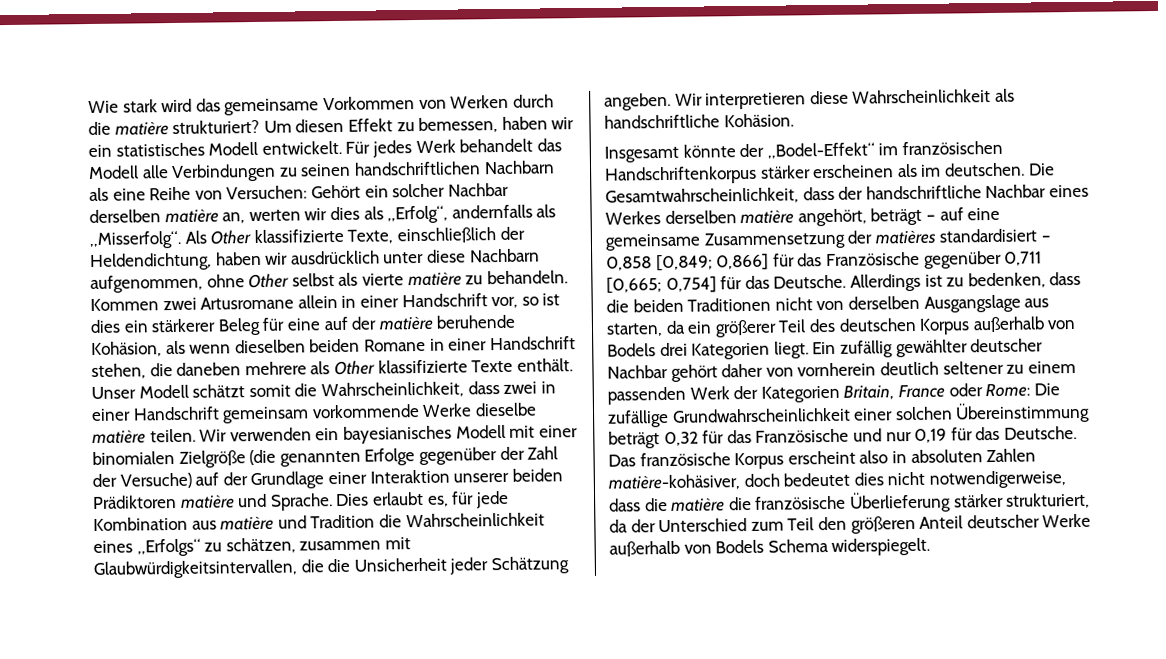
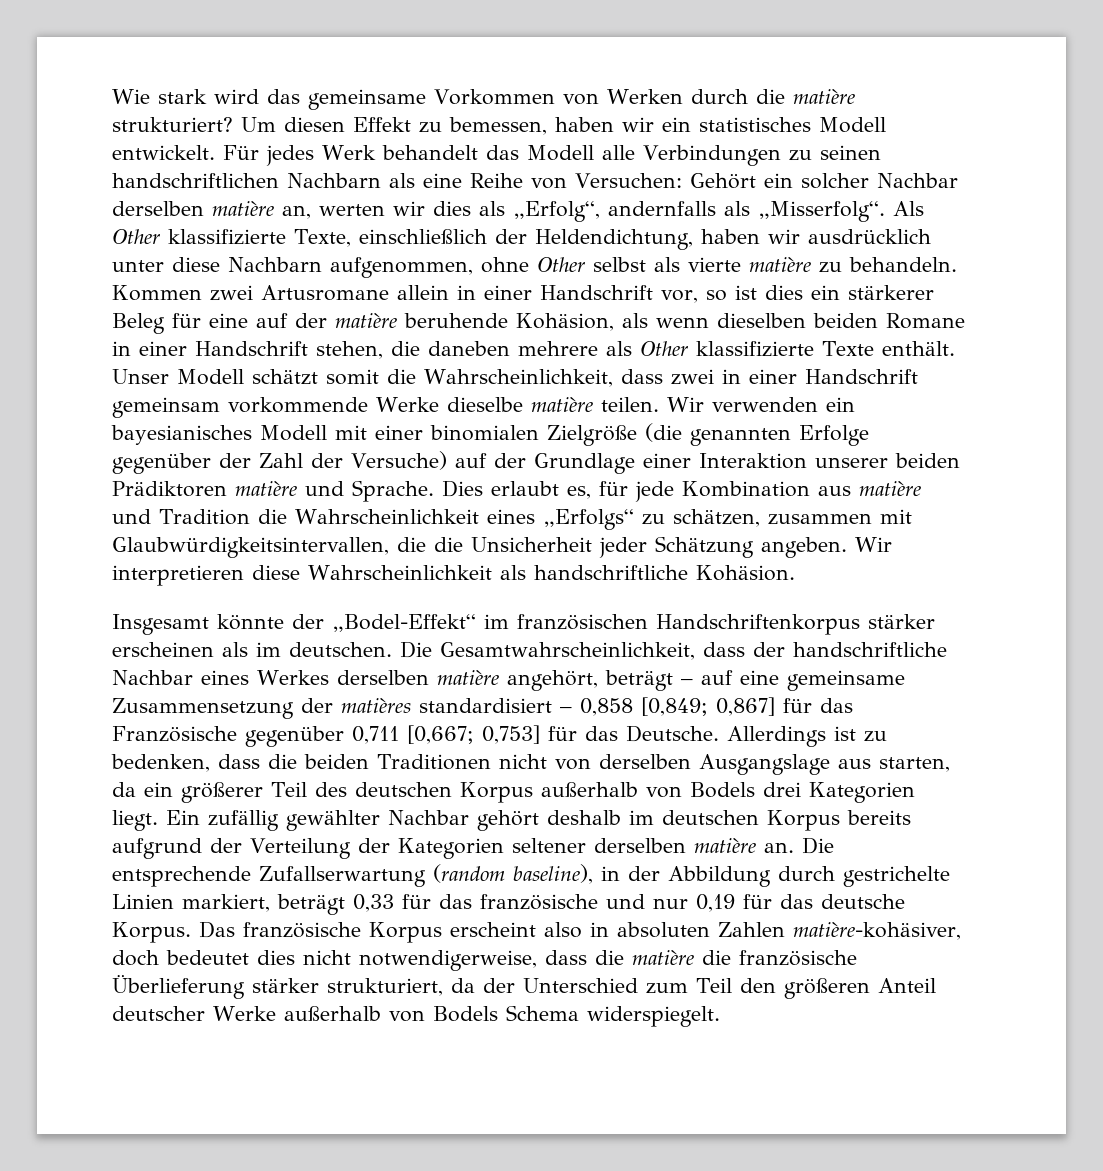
[716,253,770,271] 0,866] -> [716,697,775,716] 0,867]
[606,276,717,294] [0,665; 0,754] -> [407,725,540,744] [0,667; 0,753]
[970,338,1044,353] deutscher -> (380, 820) none
[721,360,1076,378] [607,383,1060,405] [607,401,1091,428] [608,428,850,449] daher von vornherein deutlich seltener zu einem passenden Werk der Kategorien Britain, France oder Rome: Die zufällige Grundwahrscheinlichkeit einer solchen Übereinstimmung beträgt 0,32 für das Französische -> [547,810,911,831] [112,837,834,859] [112,864,950,887] [112,894,598,915] deshalb im deutschen Korpus bereits aufgrund der Verteilung der Kategorien seltener derselben matière an. Die entsprechende Zufallserwartung (random baseline), in der Abbildung durch gestrichelte Linien markiert, beträgt 0,33 für das französische
[1003,425,1077,440] Deutsche. -> [821,894,905,909] [112,922,191,943] deutsche Korpus.

